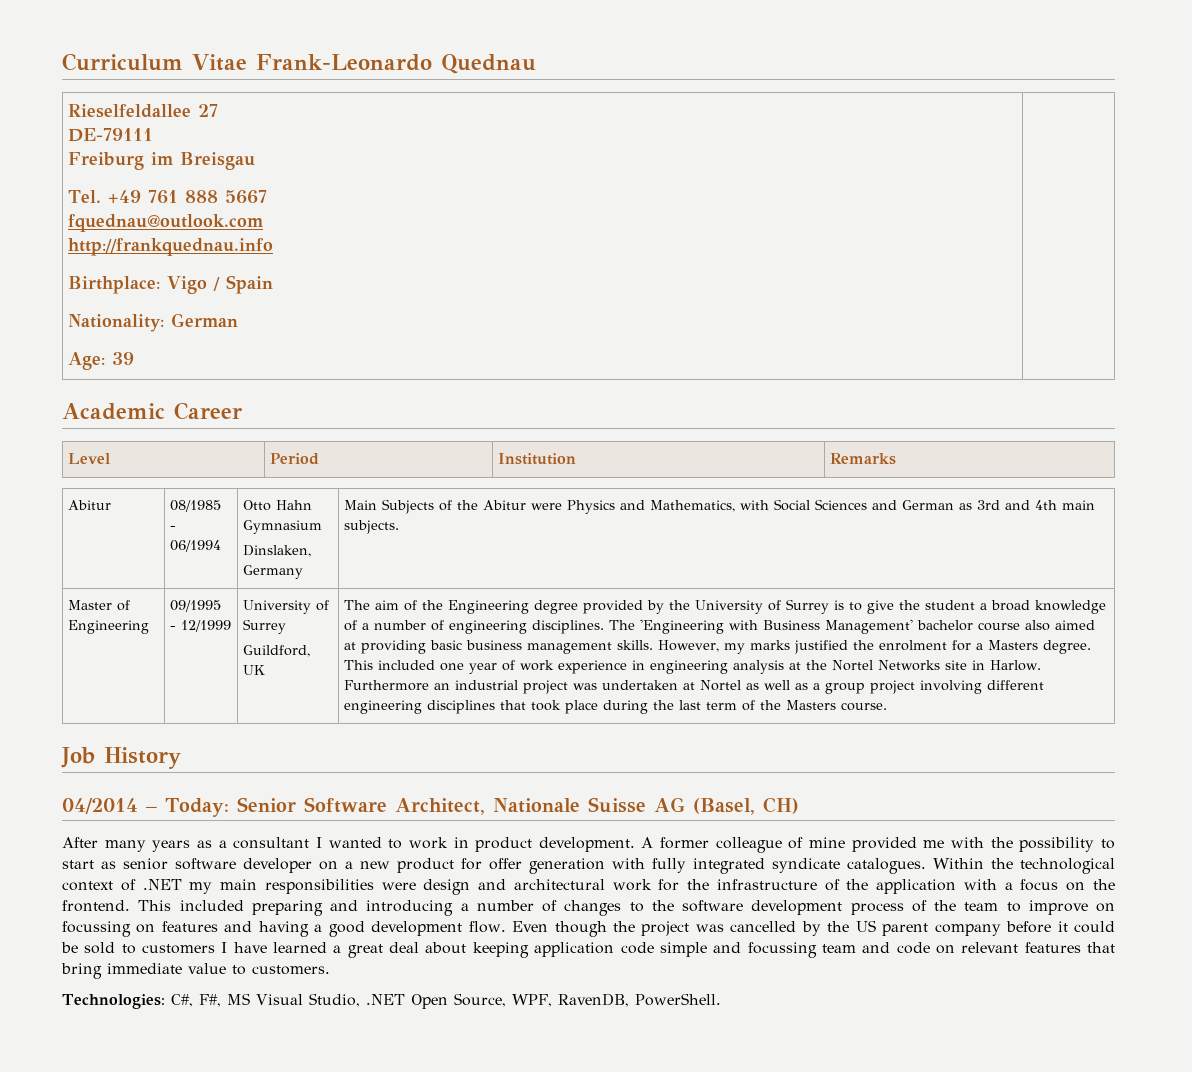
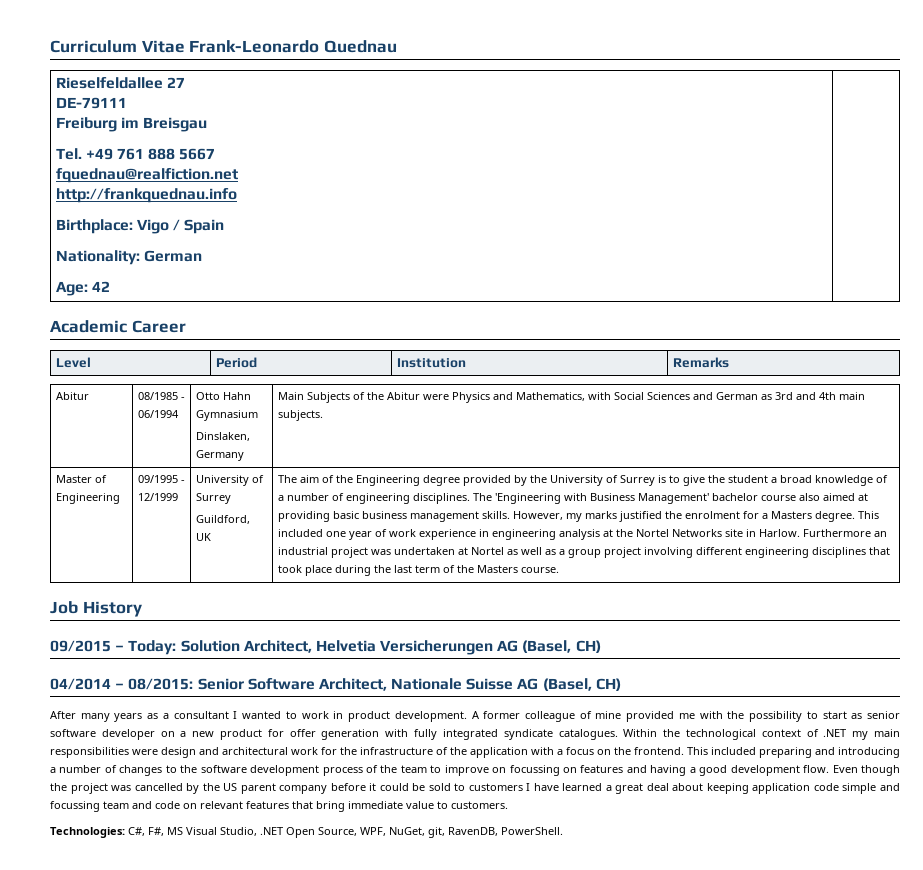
[68,214,264,232] fquednau@outlook.com -> [55,168,238,183] fquednau@realfiction.net
[112,352,135,365] 39 -> [91,281,110,292] 42
(181, 758) none -> [50,640,601,655] // 09/2015 – Today: Solution Architect, Helvetia Versicherungen AG (Basel, CH)
[165,798,229,817] Today: -> [128,678,194,690] 08/2015:
(552, 1000) none -> [389,827,445,838] NuGet, git,

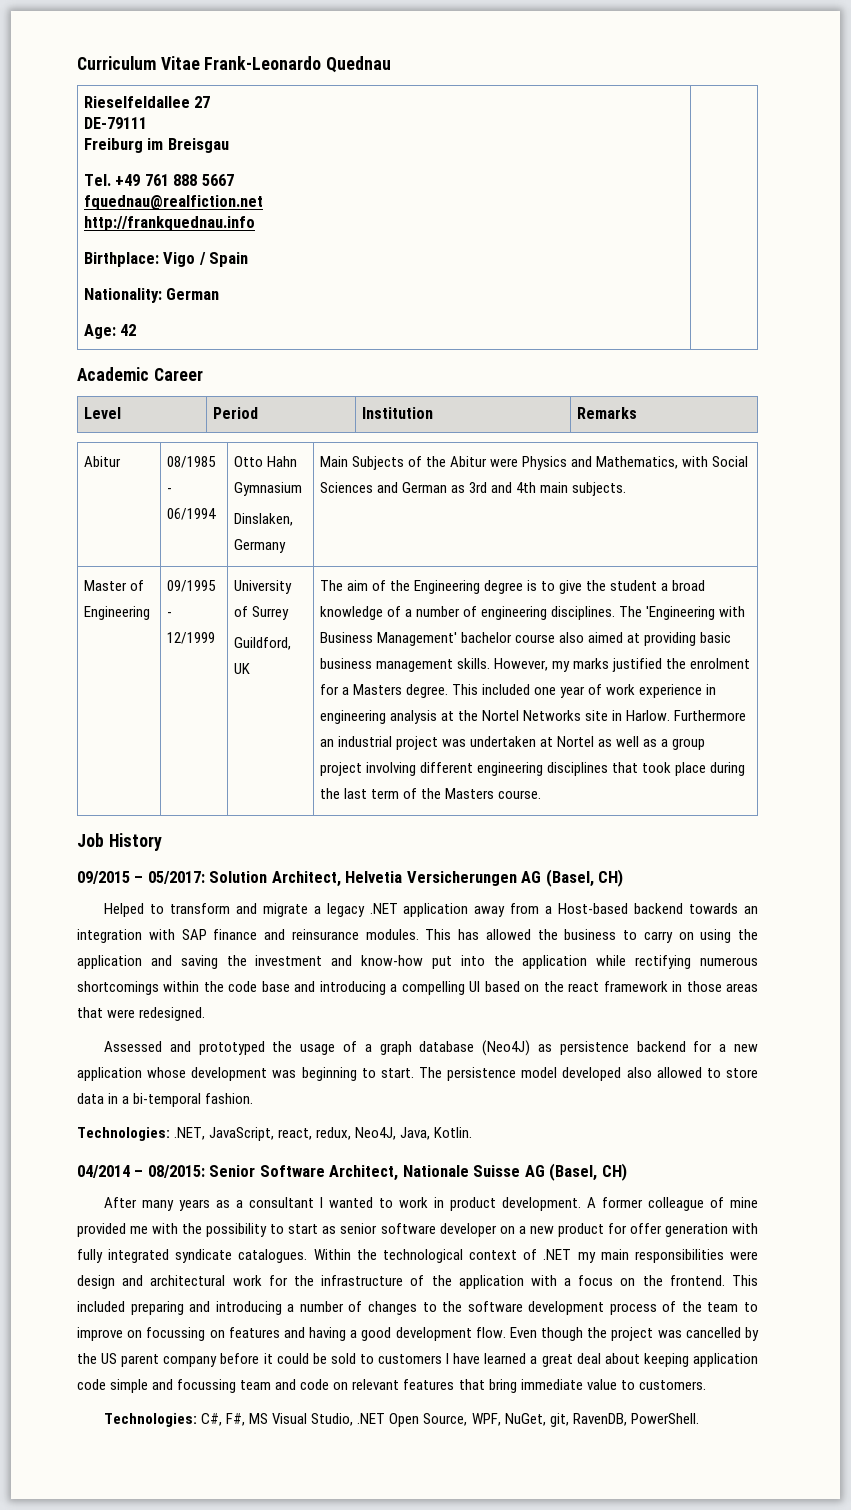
[462,475,655,486] provided by the University of Surrey -> (524, 587) none
[128,640,177,655] Today: -> [147,871,205,884] 05/2017:
(601, 646) none -> [104,903,758,917] [77,929,758,943] [77,955,758,969] [77,981,759,995] [77,1007,206,1021] [104,1040,758,1056] [77,1067,758,1081] [77,1093,254,1107] [77,1127,473,1141] // Helped to transform and migrate a legacy .NET application away from a Host-based backend towards an integration with SAP finance and reinsurance modules. This has allowed the business to carry on using the application and saving the investment and know-how put into the application while rectifying numerous shortcomings within the code base and introducing a compelling UI based on the react framework in those areas that were redesigned. // Assessed and prototyped the usage of a graph database (Neo4J) as persistence backend for a new application whose development was beginning to start. The persistence model developed also allowed to store data in a bi-temporal fashion. // Technologies: .NET, JavaScript, react, redux, Neo4J, Java, Kotlin.

